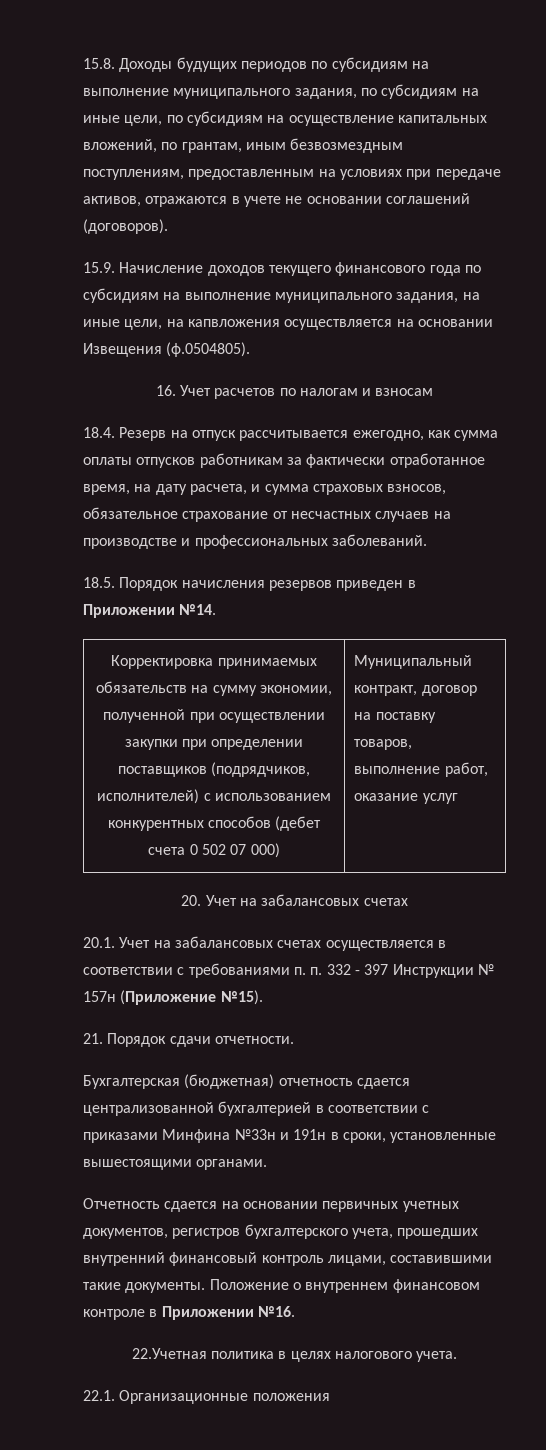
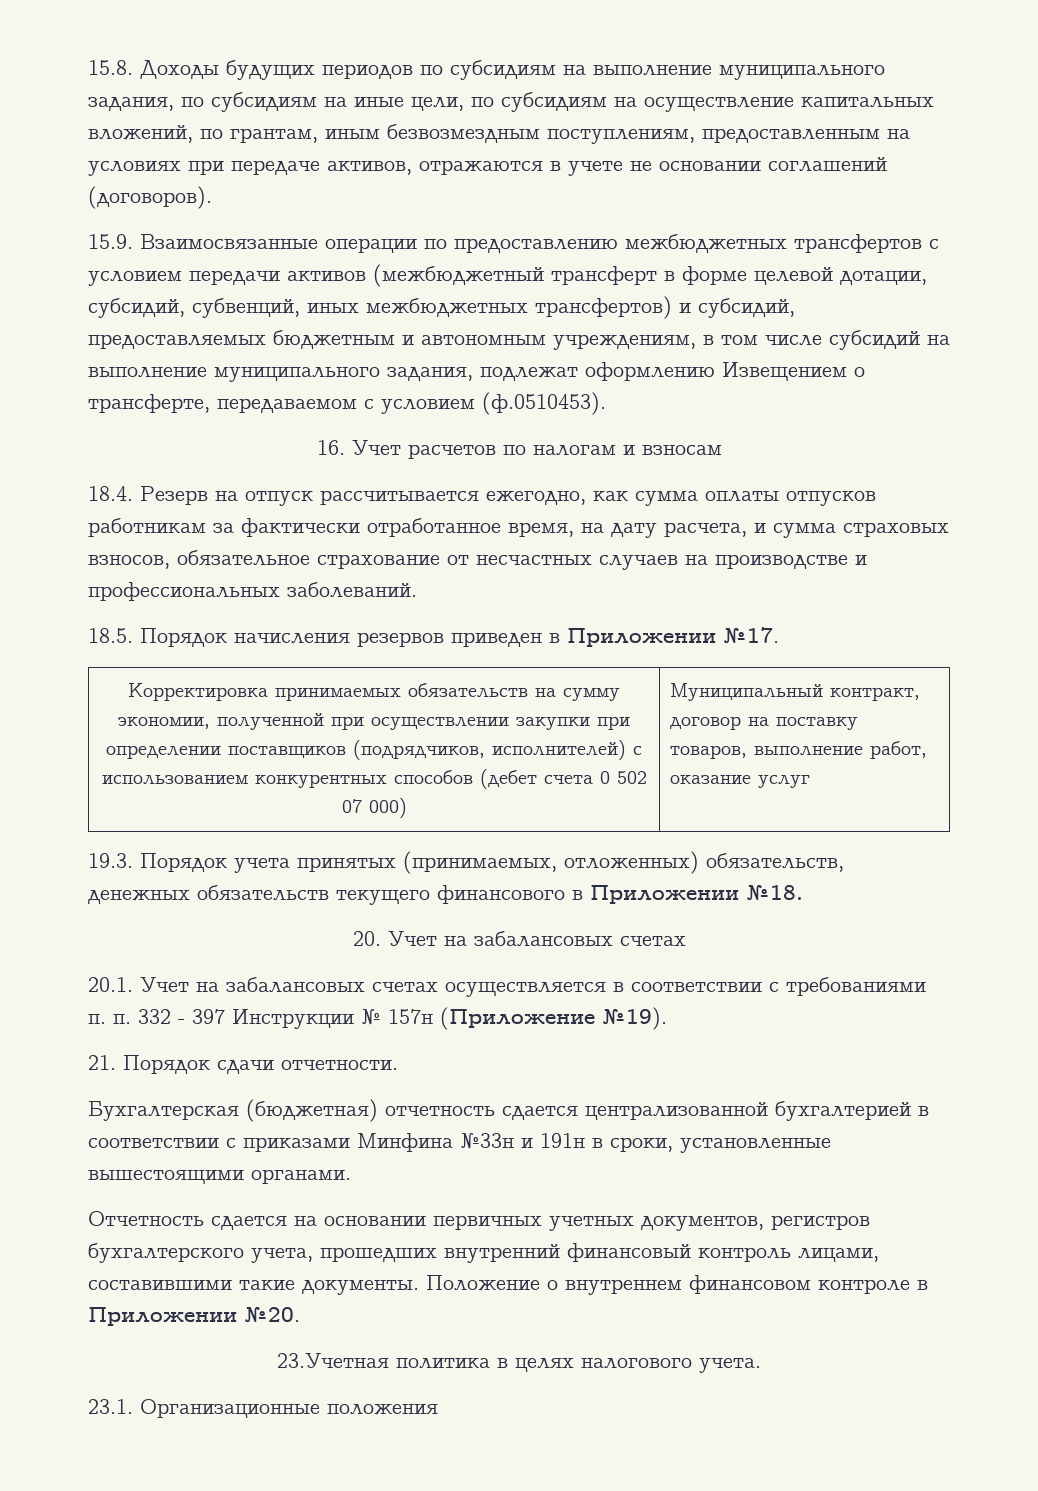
[119,262,481,276] [83,288,480,303] [83,319,493,330] [83,342,251,357] Начисление доходов текущего финансового года по субсидиям на выполнение муниципального задания, на иные цели, на капвложения осуществляется на основании Извещения (ф.0504805). -> [140,234,939,253] [88,264,927,287] [88,296,795,319] [88,330,950,350] [88,362,865,382] [88,392,606,415] Взаимосвязанные операции по предоставлению межбюджетных трансфертов с условием передачи активов (межбюджетный трансферт в форме целевой дотации, субсидий, субвенций, иных межбюджетных трансфертов) и субсидий, предоставляемых бюджетным и автономным учреждениям, в том числе субсидий на выполнение муниципального задания, подлежат оформлению Извещением о трансферте, передаваемом с условием (ф.0510453).
[179,604,217,615] №14. -> [723,627,779,644] №17.
(458, 798) none -> [88,851,844,874] [88,884,803,905] // 19.3. Порядок учета принятых (принимаемых, отложенных) обязательств, денежных обязательств текущего финансового в Приложении №18.
[220,990,263,1005] №15). -> [602,1007,667,1030] №19).
[257,1306,295,1317] [131,1348,207,1359] №16. // 22.Учетная -> [244,1306,300,1323] [277,1353,389,1368] №20. // 23.Учетная
[83,1390,115,1401] 22.1. -> [88,1399,133,1414] 23.1.

